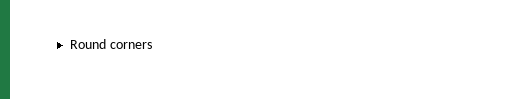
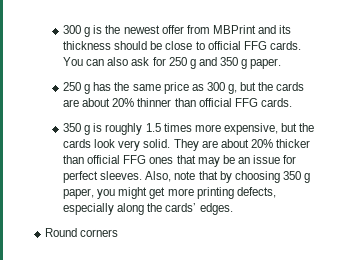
(69, 44) none -> [63,25,292,37] [63,41,301,50] [63,57,282,69] [63,82,305,94] [63,98,292,107] [63,123,315,135] [63,139,310,151] [63,155,297,167] [63,171,310,183] [63,187,276,199] [63,203,233,215] 300 g is the newest offer from MBPrint and its thickness should be close to official FFG cards. You can also ask for 250 g and 350 g paper. // 250 g has the same price as 300 g, but the cards are about 20% thinner than official FFG cards. // 350 g is roughly 1.5 times more expensive, but the cards look very solid. They are about 20% thicker than official FFG ones that may be an issue for perfect sleeves. Also, note that by choosing 350 g paper, you might get more printing defects, especially along the cards’ edges. //

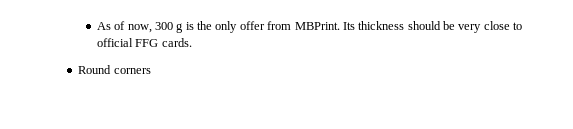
(63, 29) none -> [96,21,152,33] As of now,
[123,25,160,34] newest -> [215,21,238,33] only
[212,25,292,34] MBPrint and its -> [294,22,355,30] MBPrint. Its
(163, 45) none -> [458,24,482,33] very
[63,57,282,69] [63,82,305,94] [63,98,292,107] [63,123,315,135] [63,139,310,151] [63,155,297,167] [63,171,310,183] [63,187,276,199] [63,203,233,215] You can also ask for 250 g and 350 g paper. // 250 g has the same price as 300 g, but the cards are about 20% thinner than official FFG cards. // 350 g is roughly 1.5 times more expensive, but the cards look very solid. They are about 20% thicker than official FFG ones that may be an issue for perfect sleeves. Also, note that by choosing 350 g paper, you might get more printing defects, especially along the cards’ edges. -> (192, 42) none

